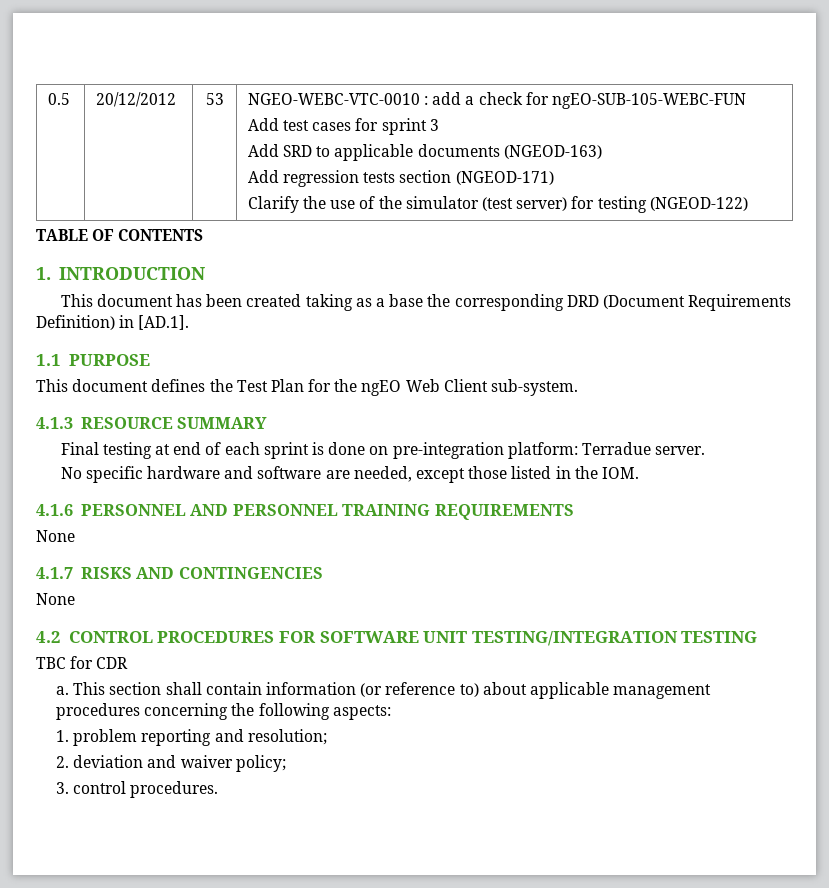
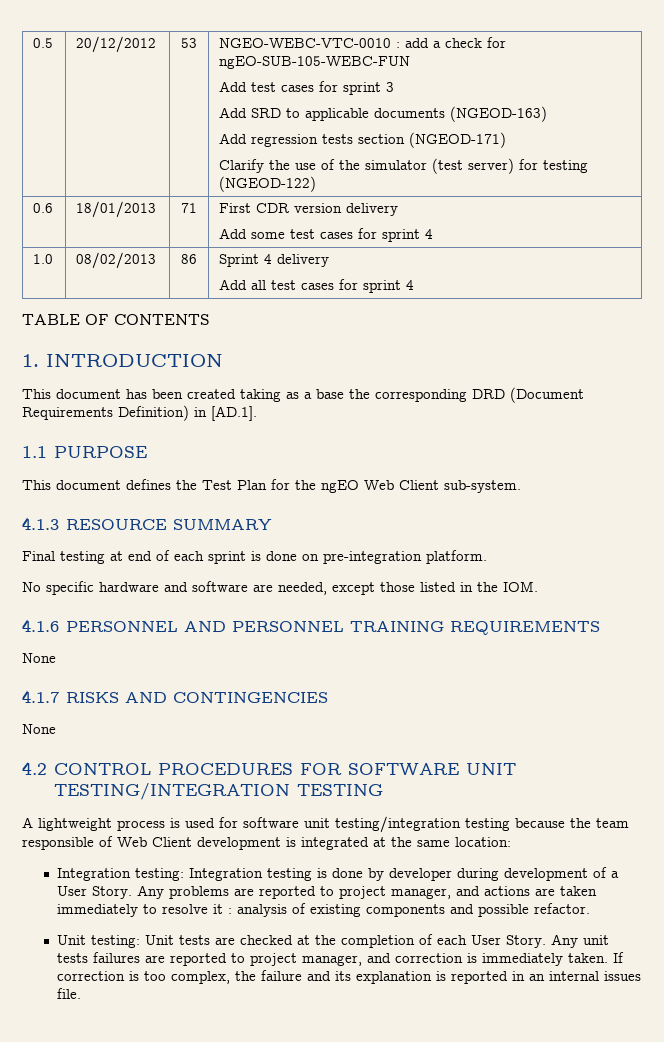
(748, 204) none -> [33,203,54,213] [76,201,157,218] [181,203,197,213] [219,203,399,216] [219,228,434,242] [33,254,54,264] [76,252,157,269] [181,254,197,264] [219,254,330,267] [219,279,415,293] // 0.6 | 18/01/2013 | 71 | First CDR version delivery // Add some test cases for sprint 4 // 1.0 | 08/02/2013 | 86 | Sprint 4 delivery // Add all test cases for sprint 4
[507,442,706,459] platform: Terradue server. -> [426,550,487,564] platform.
[36,656,129,669] [56,682,712,699] [56,703,391,720] [56,729,327,746] [56,755,286,772] [56,781,219,798] TBC for CDR // a. This section shall contain information (or reference to) about applicable management procedures concerning the following aspects: // 1. problem reporting and resolution; // 2. deviation and waiver policy; // 3. control procedures. -> [22,816,629,833] [22,836,511,850] [56,867,619,881] [56,885,597,899] [56,903,590,917] [56,934,609,948] [56,952,624,966] [56,970,641,984] [56,988,81,999] A lightweight process is used for software unit testing/integration testing because the team responsible of Web Client development is integrated at the same location: // Integration testing: Integration testing is done by developer during development of a User Story. Any problems are reported to project manager, and actions are taken immediately to resolve it : analysis of existing components and possible refactor. // Unit testing: Unit tests are checked at the completion of each User Story. Any unit tests failures are reported to project manager, and correction is immediately taken. If correction is too complex, the failure and its explanation is reported in an internal issues file.

